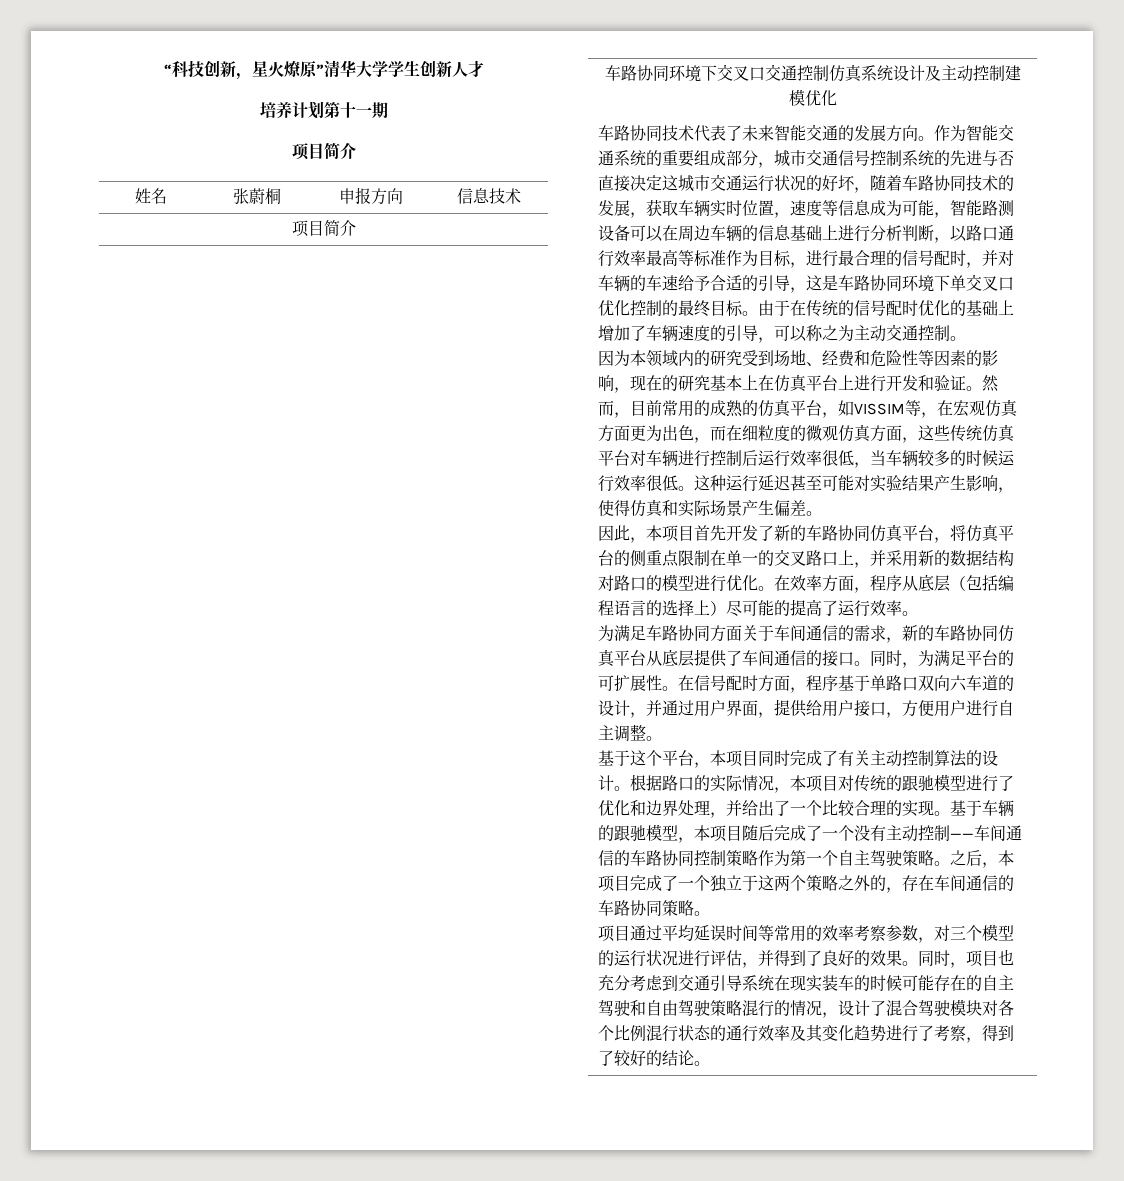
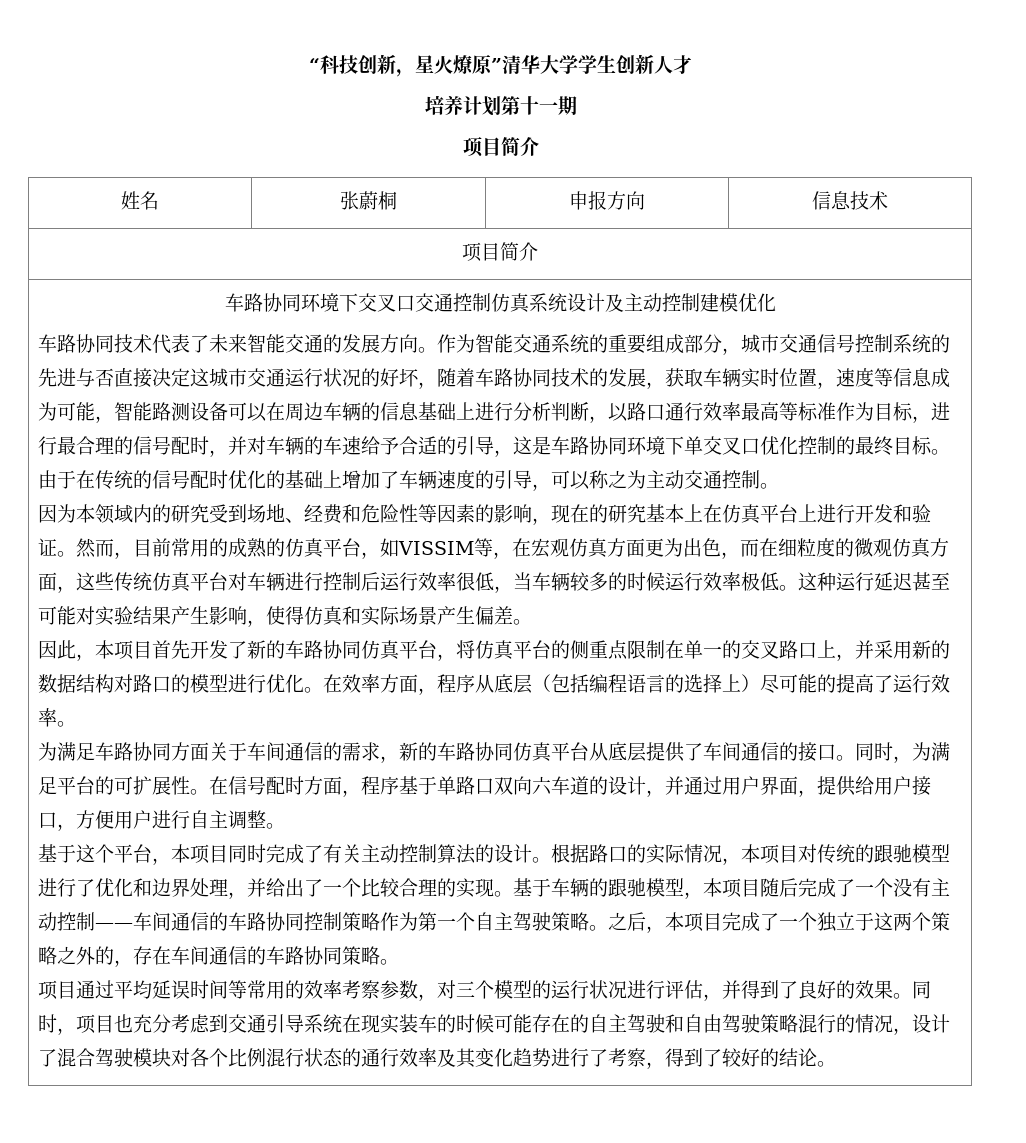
[645,475,662,491] 很 -> [741,572,761,591] 极

